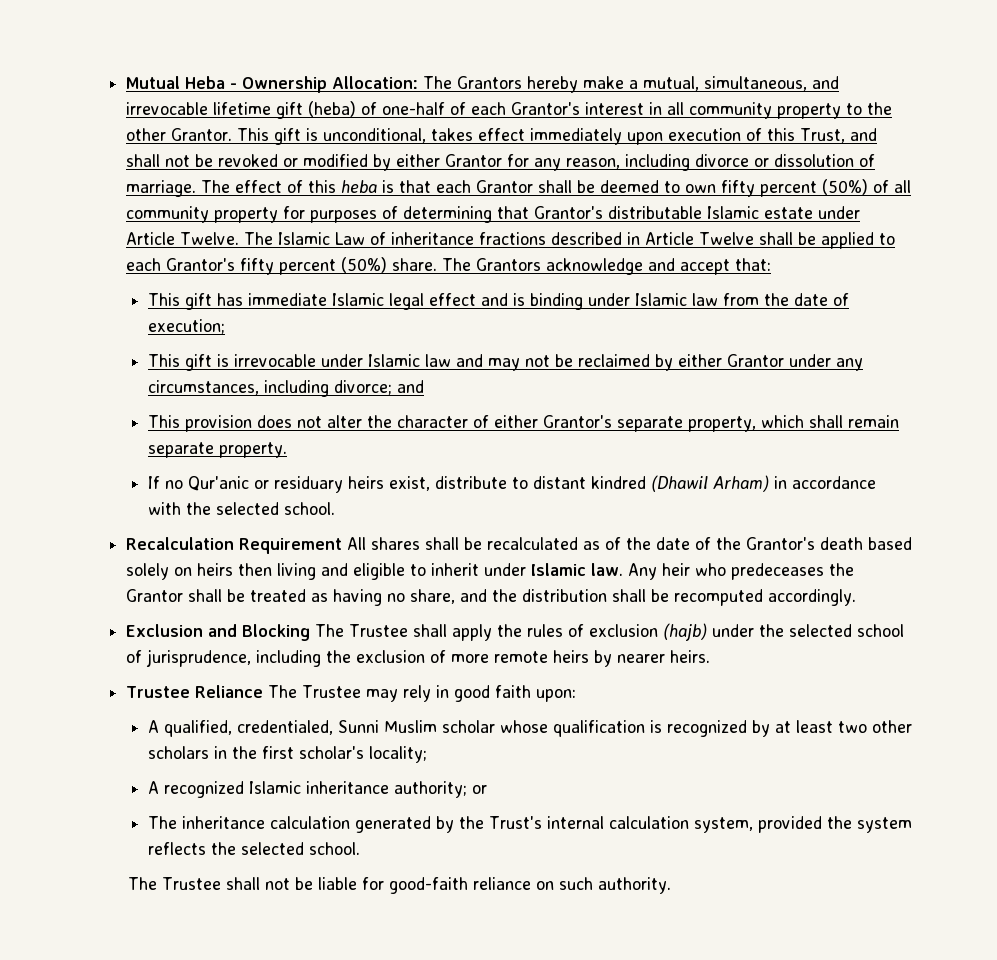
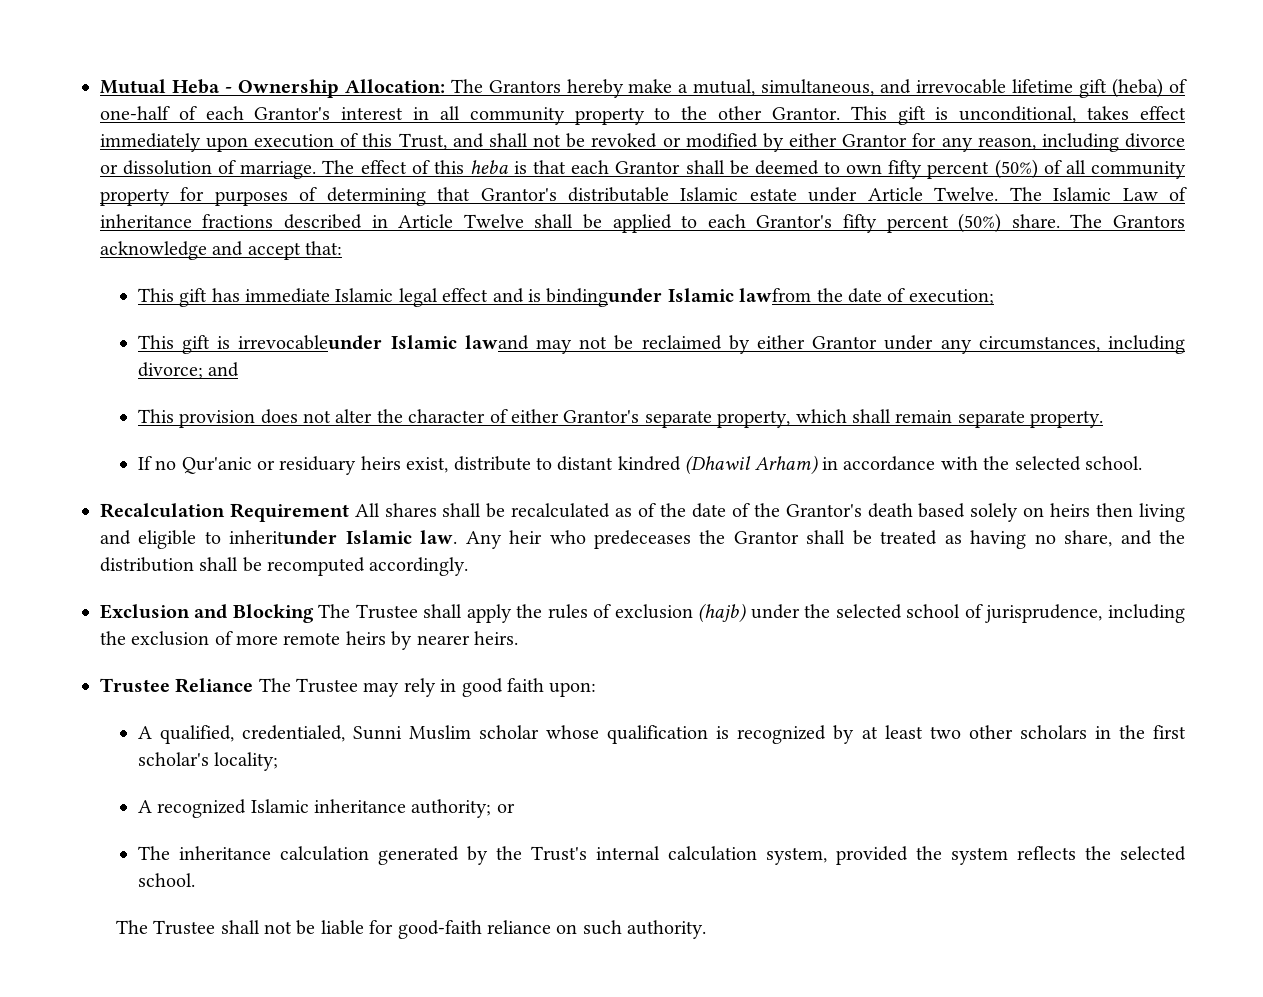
[529,293,759,310] binding under Islamic law from -> [546,288,812,307] bindingunder Islamic lawfrom
[233,354,483,367] irrevocable under Islamic law and -> [238,335,529,350] irrevocableunder Islamic lawand
[430,563,526,576] inherit under -> [229,530,338,545] inheritunder

